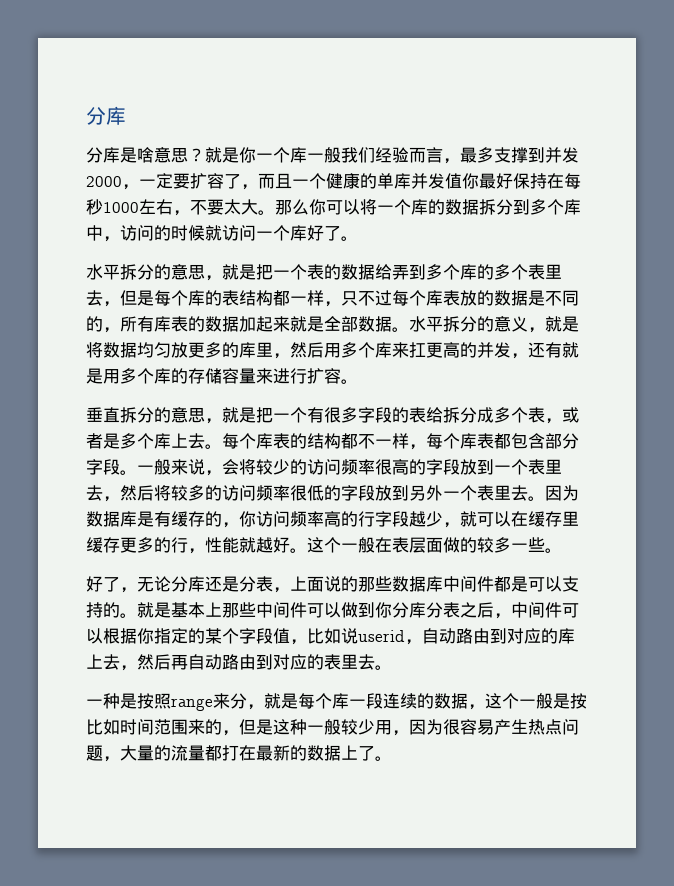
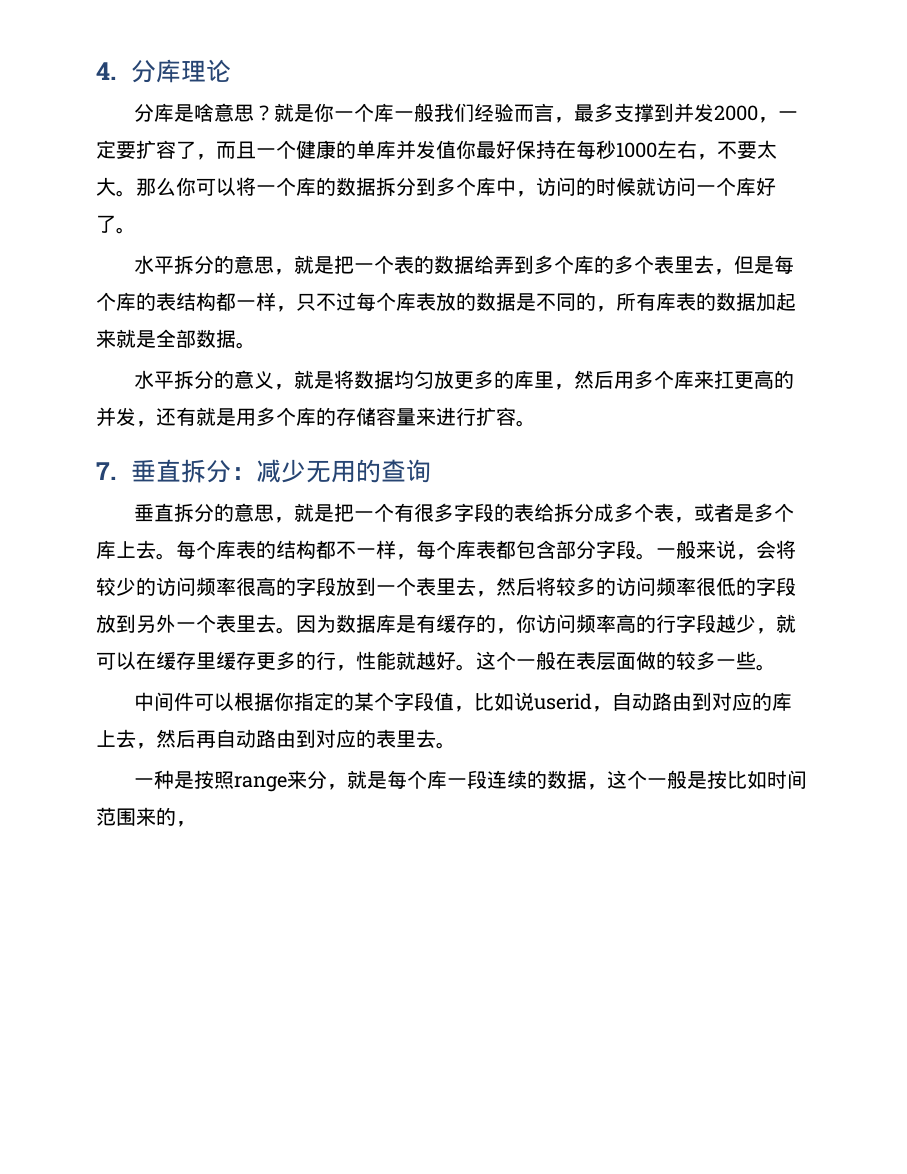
[86,106,126,125] 分库 -> [96,59,231,83] 4.分库理论
(409, 329) none -> (256, 345) //
(358, 381) none -> [96,459,431,483] // 7.垂直拆分：减少无用的查询
[86,576,579,593] [86,602,511,619] 好了，无论分库还是分表，上面说的那些数据库中间件都是可以支持的。就是基本上那些中间件可以做到你分库分表之后， -> (776, 667) none
[239,719,579,736] [86,745,392,762] 但是这种一般较少用，因为很容易产生热点问题，大量的流量都打在最新的数据上了。 -> (196, 824) none

